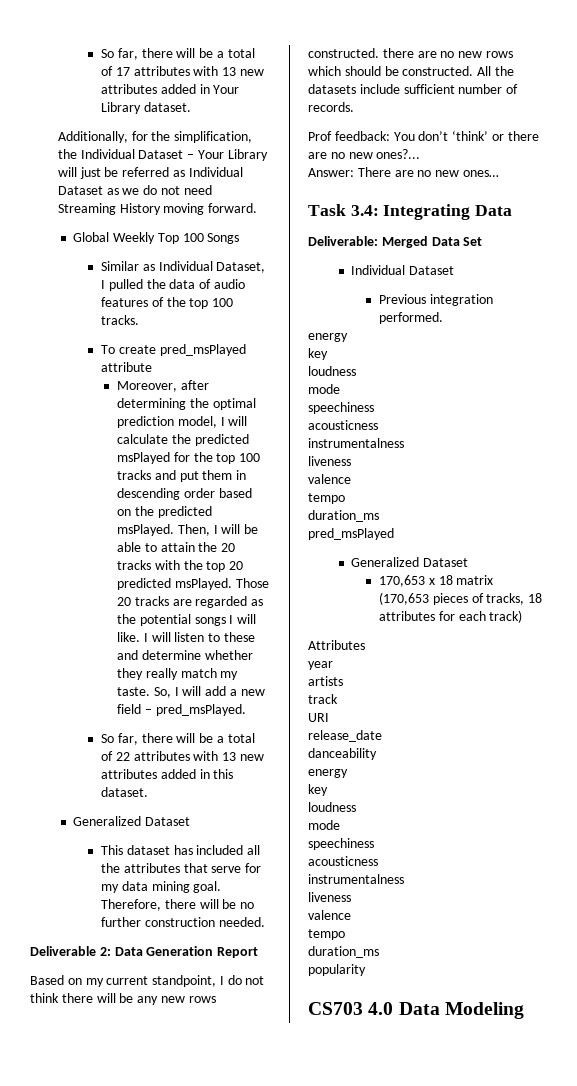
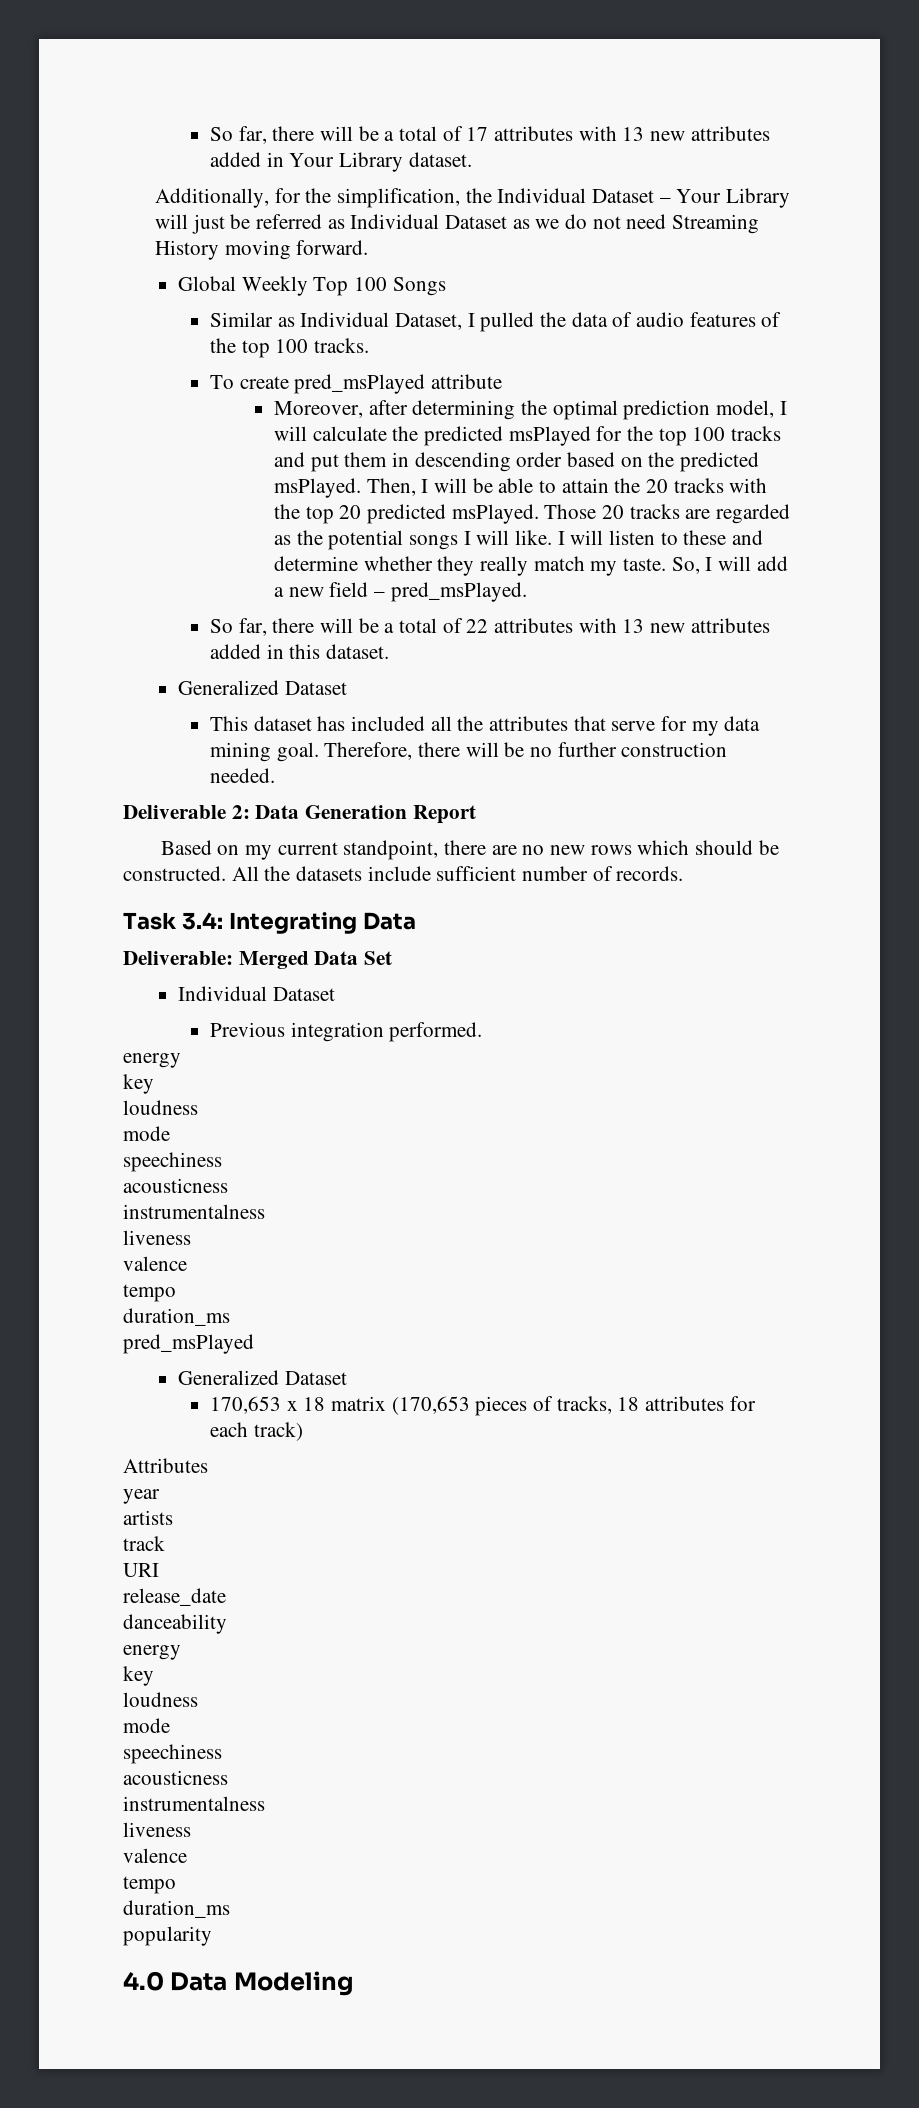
[219,975,265,985] [30,993,216,1005] [308,48,379,58] I do not think there will be any new rows constructed. -> (439, 850) none
[308,130,539,141] [308,149,421,159] [308,167,499,177] // Prof feedback: You don’t ‘think’ or there are no new ones?... // Answer: There are no new ones… -> (684, 873) none
[308,1002,363,1015] CS703 -> (212, 1936) none

